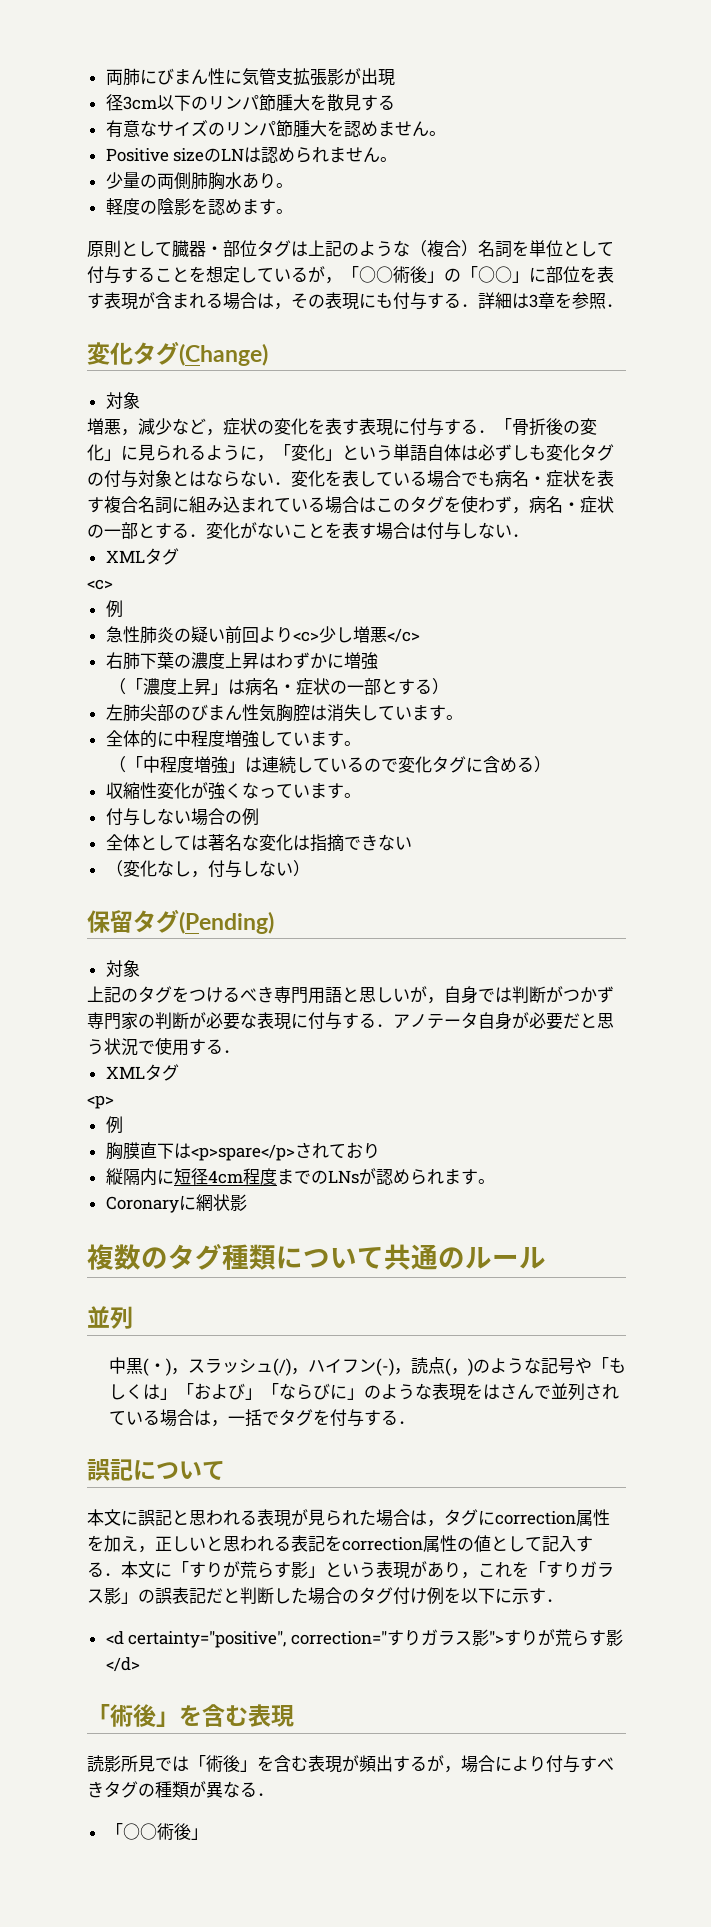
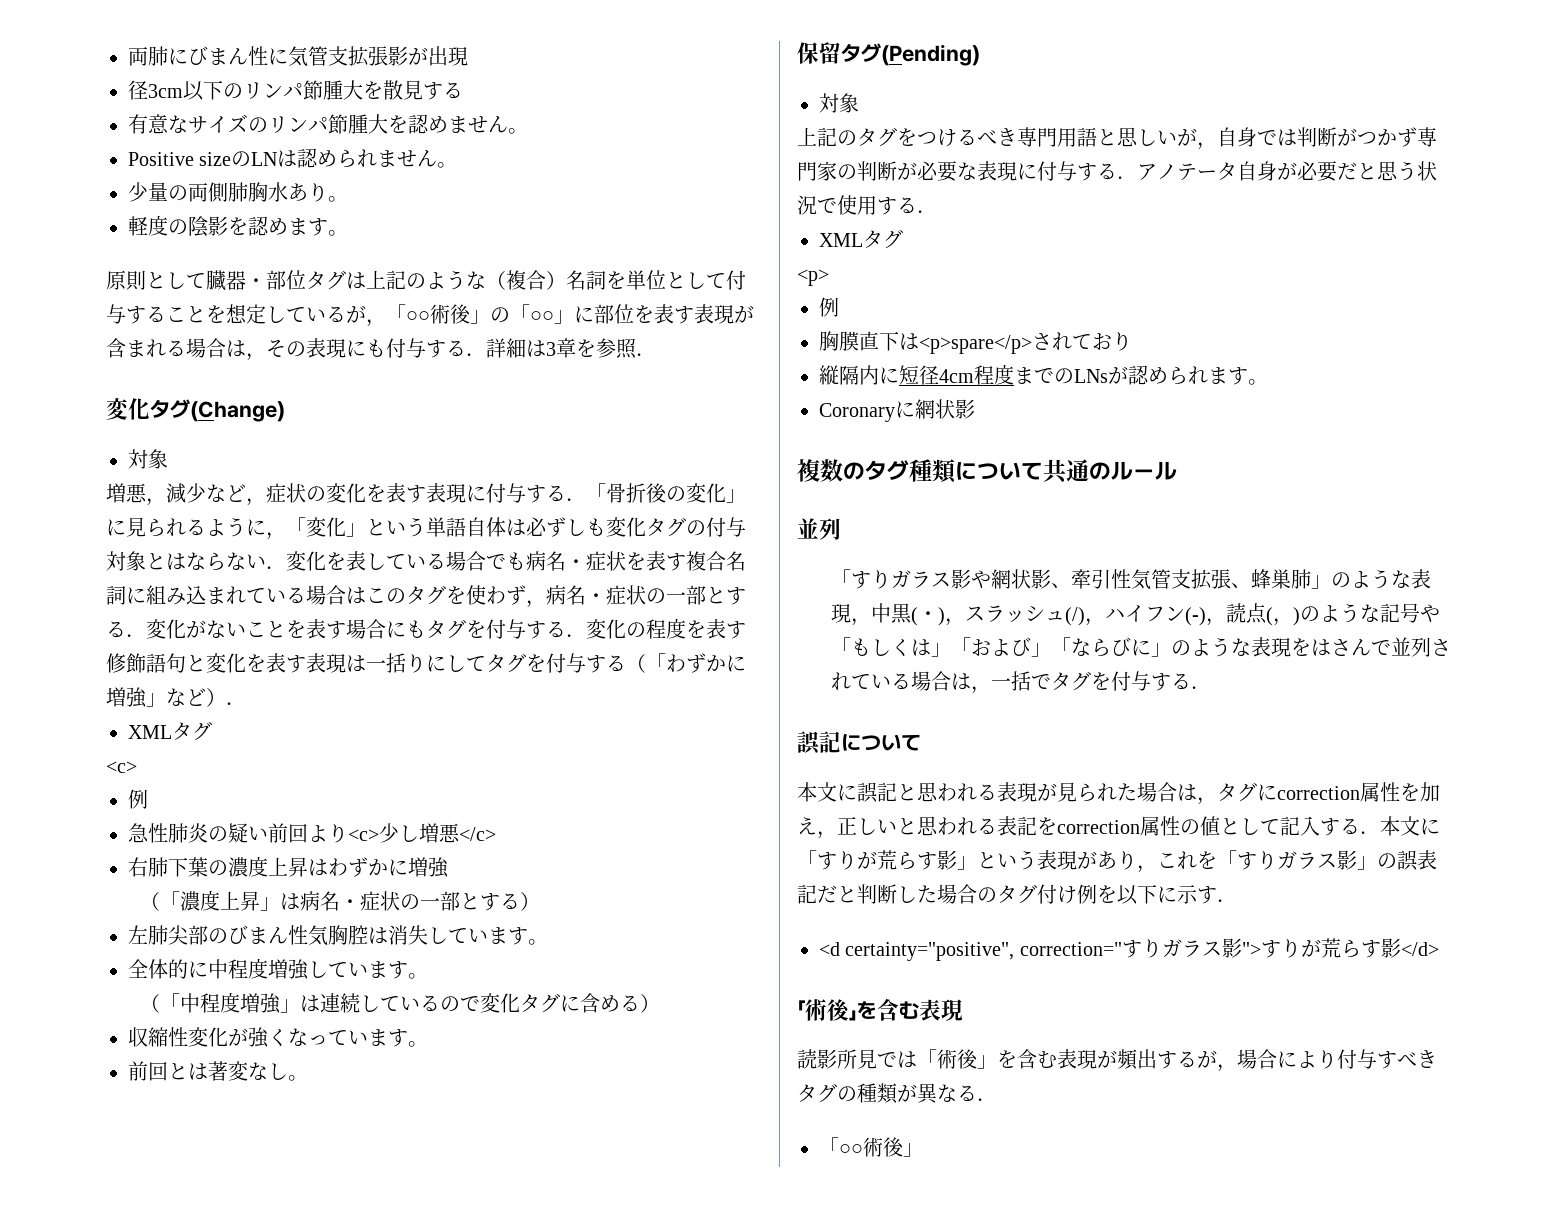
[410,522,512,540] は付与しない -> [386,618,746,639] [106,653,746,673] [106,687,226,708] にもタグを付与する．変化の程度を表す修飾語句と変化を表す表現は一括りにしてタグを付与する（「わずかに増強」など）
[105,808,259,826] [105,834,412,852] [105,860,310,878] 付与しない場合の例 // 全体としては著名な変化は指摘できない // （変化なし，付与しない） -> [128,1061,308,1081] 前回とは著変なし。
(133, 1317) none -> [830,569,1431,590] [830,604,871,626] 「すりガラス影や網状影、牽引性気管支拡張、蜂巣肺」のような表現，

